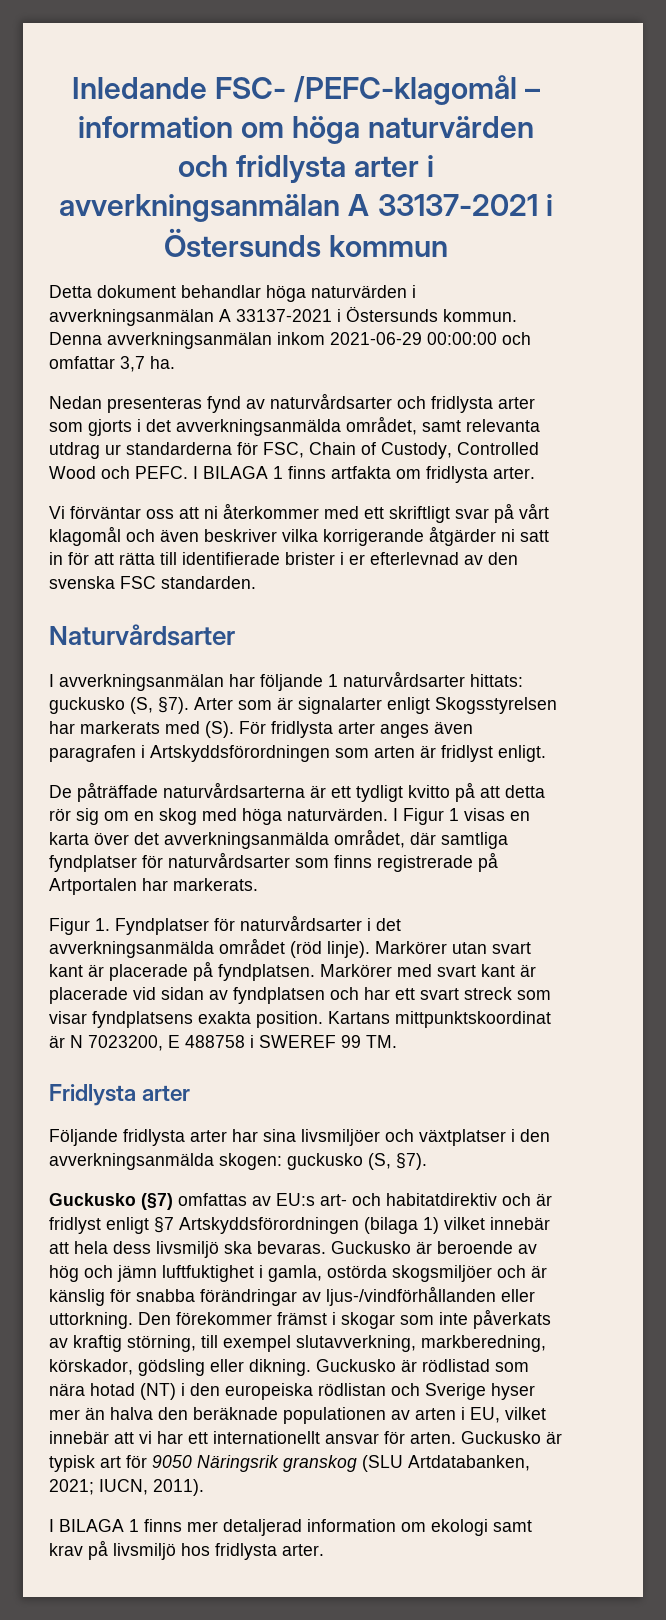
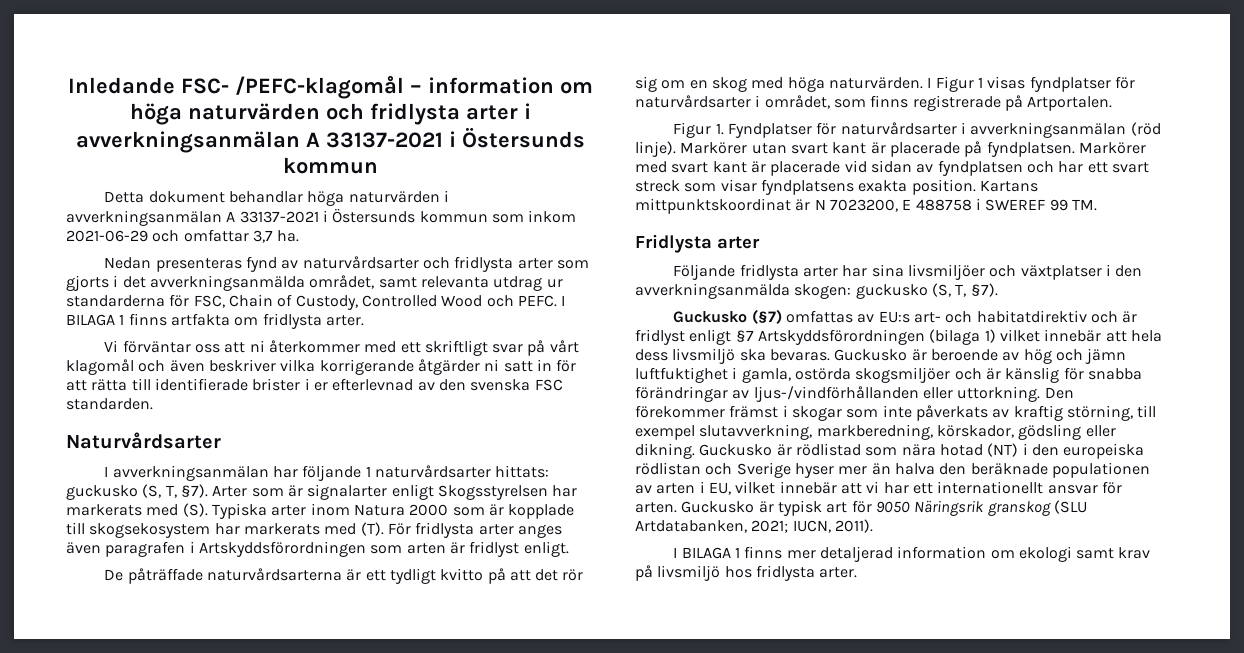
[443,309,517,322] [49,332,272,349] kommun. Denna avverkningsanmälan -> [419,211,524,223] kommun som
[427,332,497,345] 00:00:00 -> (148, 236) none
(153, 705) none -> [165,485,177,498] T,
(234, 729) none -> [211,503,575,519] [66,522,384,538] Typiska arter inom Natura 2000 som är kopplade till skogsekosystem har markerats med (T).
[505,785,545,798] detta -> [535,569,559,581] det
[510,811,530,821] [49,829,508,849] en karta över det avverkningsanmälda området, där samtliga -> (1026, 82) none
(290, 860) none -> [755,95,830,109] i området,
[49,878,258,895] Artportalen har markerats. -> [1027,96,1113,111] Artportalen.
[376,918,401,931] [49,938,285,958] det avverkningsanmälda området -> [970,122,1127,138] avverkningsanmälan
(391, 1161) none -> [955,284,967,297] T,

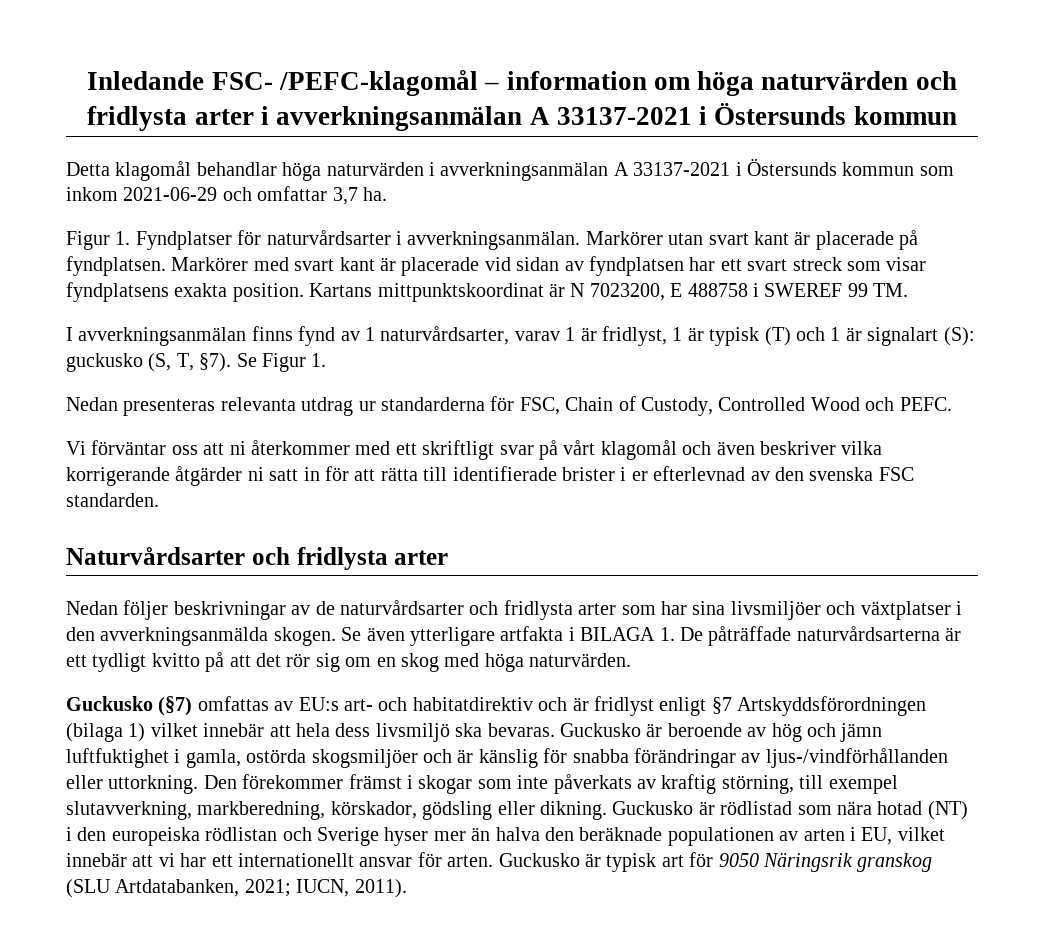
[148,191,225,203] dokument -> [115,161,192,181] klagomål
[104,256,589,272] [66,275,417,291] Nedan presenteras fynd av naturvårdsarter och fridlysta arter som gjorts i det avverkningsanmälda området, samt -> [66,230,919,250] [66,256,927,276] [66,282,909,302] [66,326,975,346] [66,353,327,372] [66,397,216,416] Figur 1. Fyndplatser för naturvårdsarter i avverkningsanmälan. Markörer utan svart kant är placerade på fyndplatsen. Markörer med svart kant är placerade vid sidan av fyndplatsen har ett svart streck som visar fyndplatsens exakta position. Kartans mittpunktskoordinat är N 7023200, E 488758 i SWEREF 99 TM. // I avverkningsanmälan finns fynd av 1 naturvårdsarter, varav 1 är fridlyst, 1 är typisk (T) och 1 är signalart (S): guckusko (S, T, §7). Se Figur 1. // Nedan presenteras
[561,295,566,306] [66,313,364,329] I BILAGA 1 finns artfakta om fridlysta arter. -> (952, 404) none
[104,465,550,481] [66,484,578,500] [66,503,575,519] [66,522,562,538] [66,541,569,557] // I avverkningsanmälan har följande 1 naturvårdsarter hittats: guckusko (S, T, §7). Arter som är signalarter enligt Skogsstyrelsen har markerats med (S). Typiska arter inom Natura 2000 som är kopplade till skogsekosystem har markerats med (T). För fridlysta arter anges även paragrafen i Artskyddsförordningen som arten är fridlyst enligt. // -> [251,547,449,570] [66,600,962,620] [66,626,675,646] och fridlysta arter // Nedan följer beskrivningar av de naturvårdsarter och fridlysta arter som har sina livsmiljöer och växtplatser i den avverkningsanmälda skogen. Se även ytterligare artfakta i BILAGA 1.
[927,76,1135,92] [635,95,1113,111] [673,122,1161,138] [635,141,1146,157] [635,160,1149,176] [635,179,1038,195] [635,198,1097,214] [635,234,760,253] [673,264,1143,280] [635,283,998,299] I Figur 1 visas fyndplatser för naturvårdsarter i området, som finns registrerade på Artportalen. // Figur 1. Fyndplatser för naturvårdsarter i avverkningsanmälan (röd linje). Markörer utan svart kant är placerade på fyndplatsen. Markörer med svart kant är placerade vid sidan av fyndplatsen och har ett svart streck som visar fyndplatsens exakta position. Kartans mittpunktskoordinat är N 7023200, E 488758 i SWEREF 99 TM. // Fridlysta arter // Följande fridlysta arter har sina livsmiljöer och växtplatser i den avverkningsanmälda skogen: guckusko (S, T, §7). -> (632, 660) none
[673,546,1151,562] [635,565,858,581] // I BILAGA 1 finns mer detaljerad information om ekologi samt krav på livsmiljö hos fridlysta arter. -> (407, 888) none

